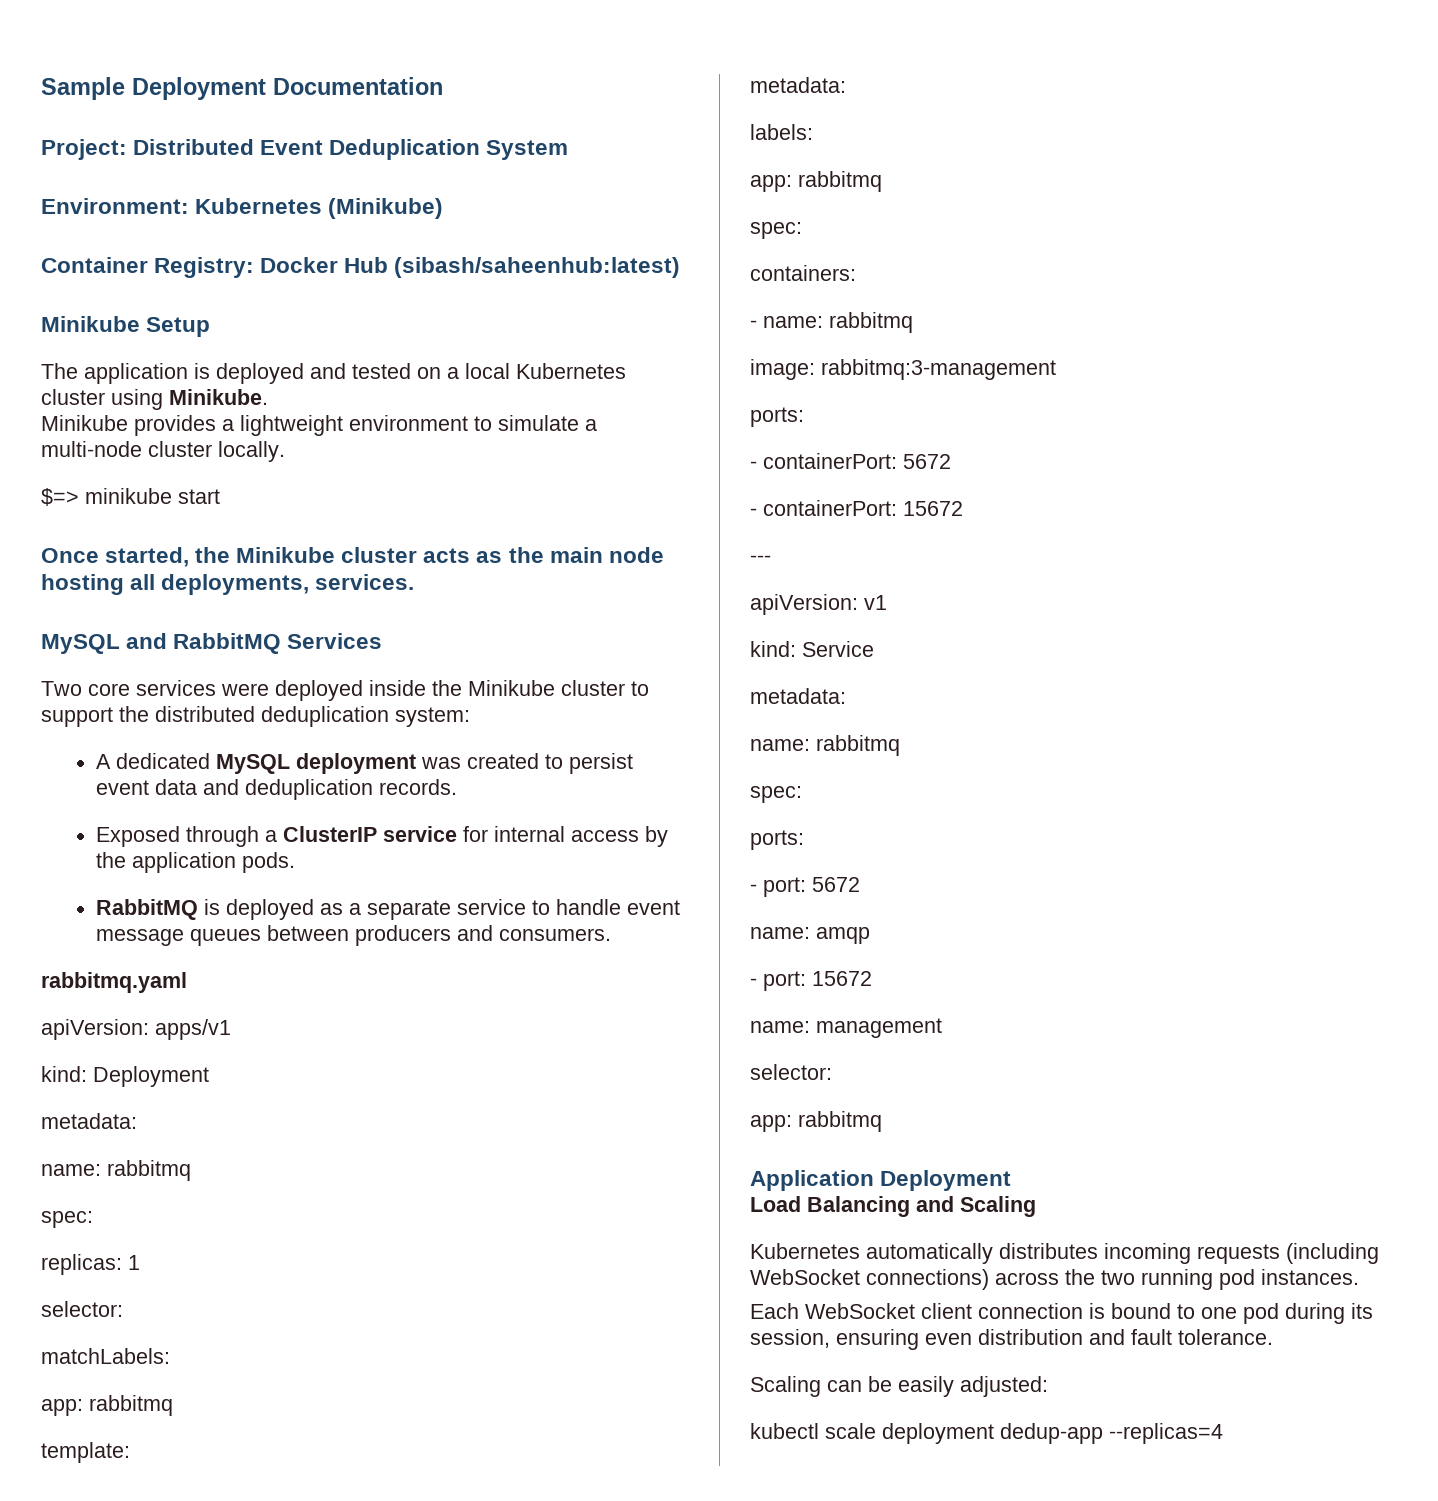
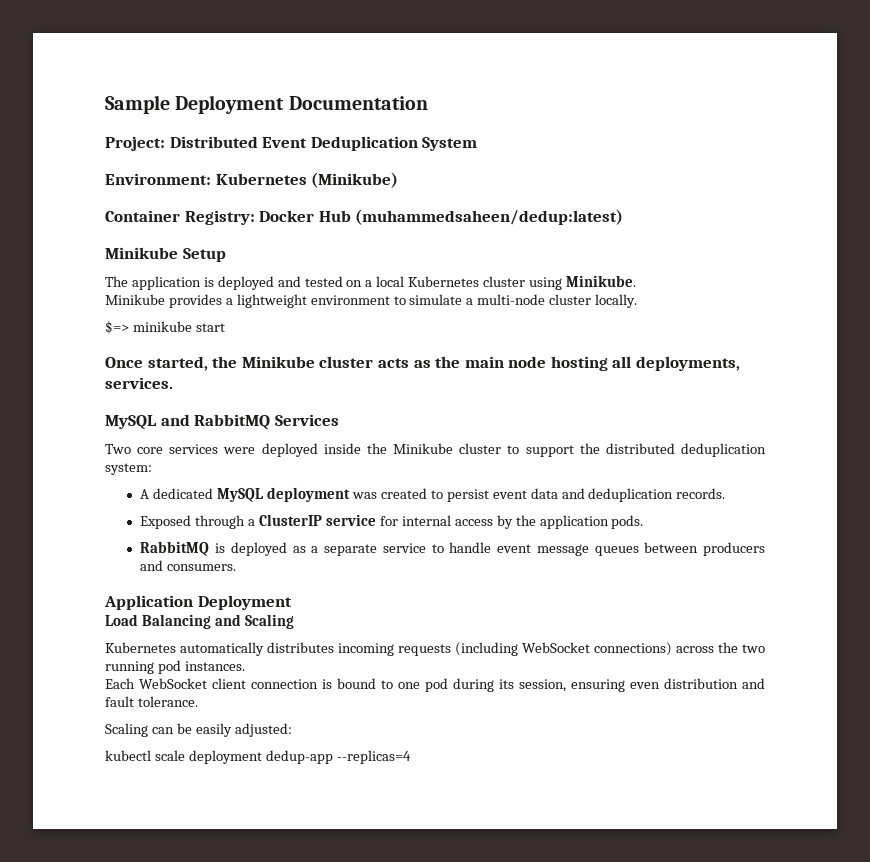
[394,257,681,278] (sibash/saheenhub:latest) -> [355,209,624,225] (muhammedsaheen/dedup:latest)
[41,972,187,993] [41,1019,231,1040] [41,1066,209,1087] [41,1113,137,1129] [41,1160,191,1181] [41,1211,93,1228] [41,1254,140,1275] [41,1301,123,1317] [41,1348,170,1364] [41,1395,173,1416] [41,1442,130,1463] [750,77,846,93] [750,124,813,140] [750,171,882,192] [750,222,802,239] [750,265,856,281] [750,312,913,333] [750,359,1056,380] [750,407,804,427] [750,453,951,469] [750,500,963,516] [750,555,771,563] [750,594,887,615] [750,641,874,657] [750,688,846,704] [750,735,900,756] [750,786,802,803] [750,830,804,850] [750,877,860,897] [750,927,870,944] [750,971,872,991] [750,1018,942,1038] [750,1064,832,1080] [750,1111,882,1132] // rabbitmq.yaml // apiVersion: apps/v1 // kind: Deployment // metadata: // name: rabbitmq // spec: // replicas: 1 // selector: // matchLabels: // app: rabbitmq // template: // metadata: // labels: // app: rabbitmq // spec: // containers: // - name: rabbitmq // image: rabbitmq:3-management // ports: // - containerPort: 5672 // - containerPort: 15672 // --- // apiVersion: v1 // kind: Service // metadata: // name: rabbitmq // spec: // ports: // - port: 5672 // name: amqp // - port: 15672 // name: management // selector: // app: rabbitmq -> (237, 567) none

